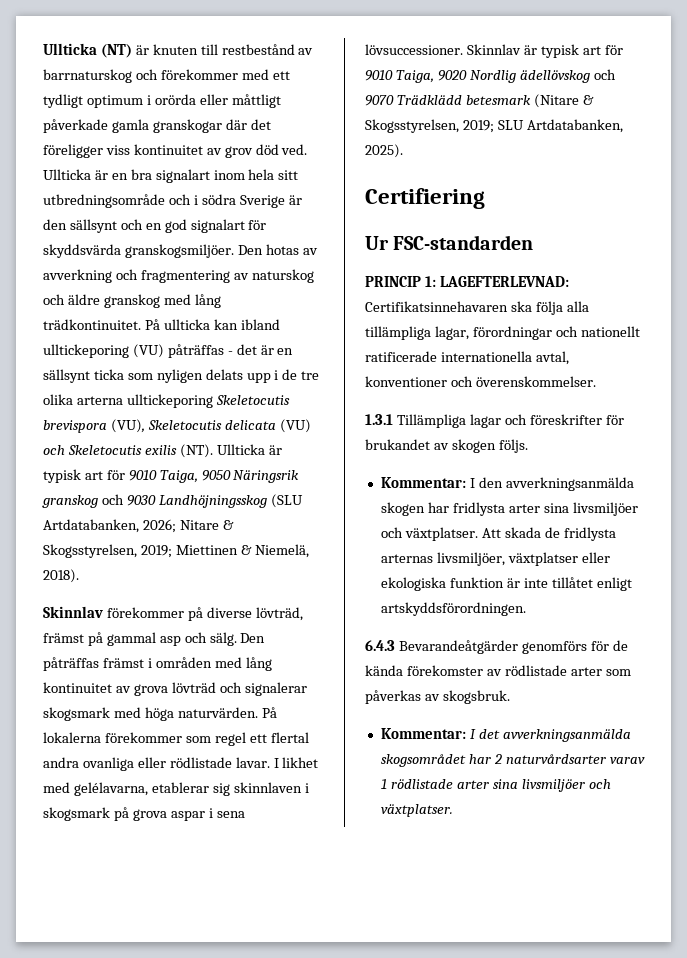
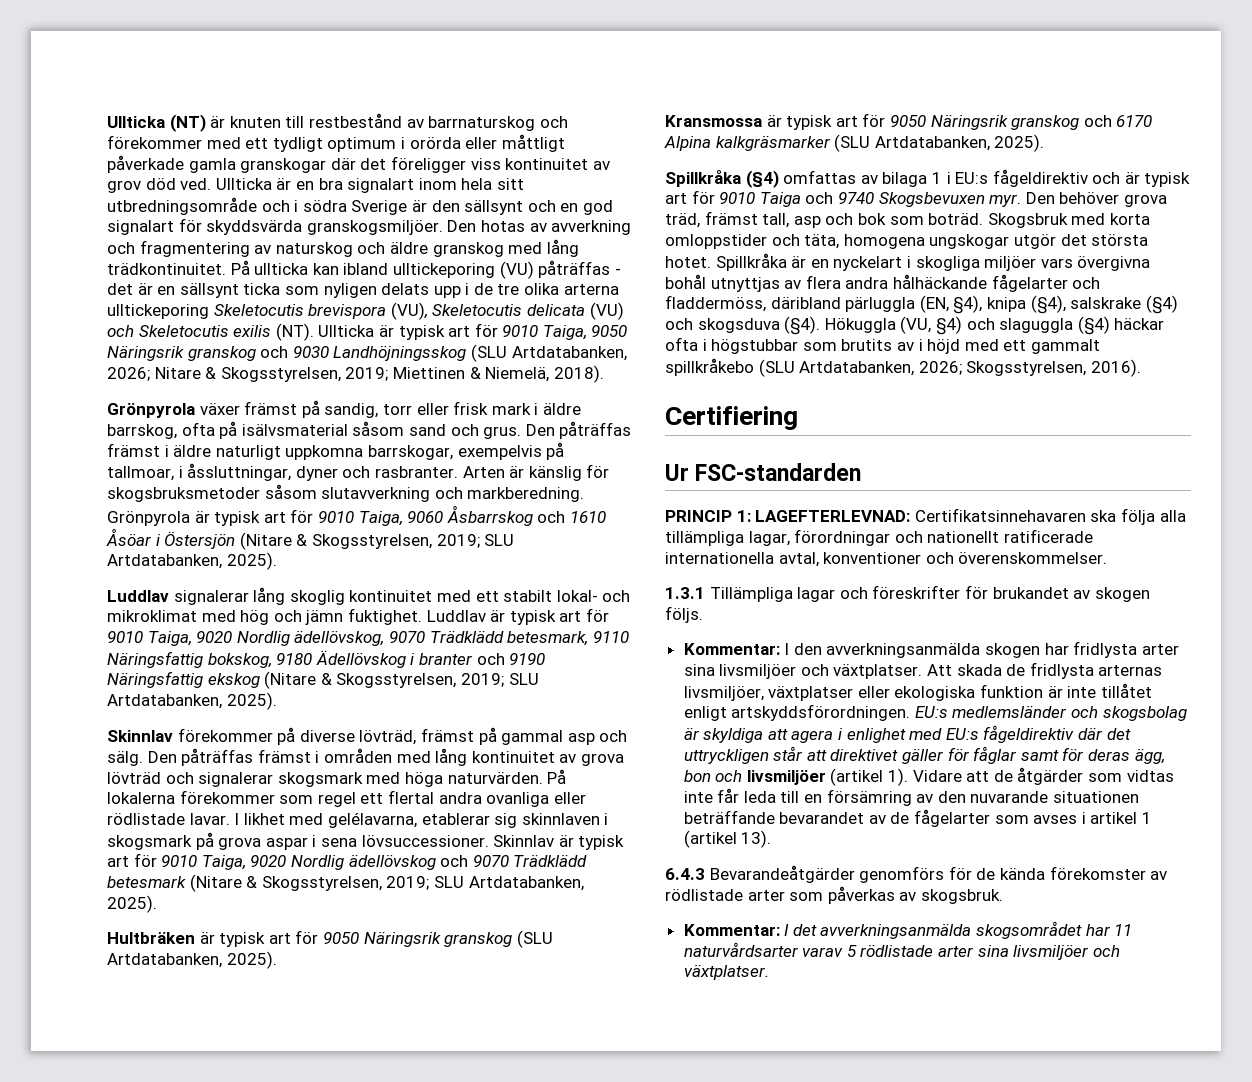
(79, 576) none -> [107,400,581,418] [107,421,632,439] [107,442,565,460] [107,463,610,481] [107,484,585,502] [107,505,606,526] [106,528,515,550] [107,552,277,570] [107,587,631,605] [107,608,609,625] [107,631,629,646] [107,650,546,668] [107,671,539,689] [107,692,277,710] // Grönpyrola växer främst på sandig, torr eller frisk mark i äldre barrskog, ofta på isälvsmaterial såsom sand och grus. Den påträffas främst i äldre naturligt uppkomna barrskogar, exempelvis på tallmoar, i åssluttningar, dyner och rasbranter. Arten är känslig för skogsbruksmetoder såsom slutavverkning och markberedning. Grönpyrola är typisk art för 9010 Taiga, 9060 Åsbarrskog och 1610 Åsöar i Östersjön (Nitare & Skogsstyrelsen, 2019; SLU Artdatabanken, 2025). // Luddlav signalerar lång skoglig kontinuitet med ett stabilt lokal- och mikroklimat med hög och jämn fuktighet. Luddlav är typisk art för 9010 Taiga, 9020 Nordlig ädellövskog, 9070 Trädklädd betesmark, 9110 Näringsfattig bokskog, 9180 Ädellövskog i branter och 9190 Näringsfattig ekskog (Nitare & Skogsstyrelsen, 2019; SLU Artdatabanken, 2025).
(403, 151) none -> [107,930,553,948] [107,951,277,969] [665,113,1153,130] [664,134,1045,152] [665,169,1191,188] [665,190,1167,207] [665,211,1150,228] [665,234,1149,249] [665,253,1151,271] [665,274,1101,292] [665,295,1178,314] [665,316,1165,335] [665,337,1100,354] [665,358,1141,377] // Hultbräken är typisk art för 9050 Näringsrik granskog (SLU Artdatabanken, 2025). // Kransmossa är typisk art för 9050 Näringsrik granskog och 6170 Alpina kalkgräsmarker (SLU Artdatabanken, 2025). // Spillkråka (§4) omfattas av bilaga 1 i EU:s fågeldirektiv och är typisk art för 9010 Taiga och 9740 Skogsbevuxen myr. Den behöver grova träd, främst tall, asp och bok som boträd. Skogsbruk med korta omloppstider och täta, homogena ungskogar utgör det största hotet. Spillkråka är en nyckelart i skogliga miljöer vars övergivna bohål utnyttjas av flera andra hålhäckande fågelarter och fladdermöss, däribland pärluggla (EN, §4), knipa (§4), salskrake (§4) och skogsduva (§4). Hökuggla (VU, §4) och slaguggla (§4) häckar ofta i högstubbar som brutits av i höjd med ett gammalt spillkråkebo (SLU Artdatabanken, 2026; Skogsstyrelsen, 2016).
(526, 609) none -> [914,706,1187,721] [683,725,1131,743] [683,746,1165,764] [683,767,1174,786] [683,788,1140,806] [683,809,1153,827] [683,830,772,848] EU:s medlemsländer och skogsbolag är skyldiga att agera i enlighet med EU:s fågeldirektiv där det uttryckligen står att direktivet gäller för fåglar samt för deras ägg, bon och livsmiljöer (artikel 1). Vidare att de åtgärder som vidtas inte får leda till en försämring av den nuvarande situationen beträffande bevarandet av de fågelarter som avses i artikel 1 (artikel 13).
[493,754,502,764] 2 -> [1114,924,1133,936] 11
[380,779,387,789] 1 -> [846,945,857,957] 5

